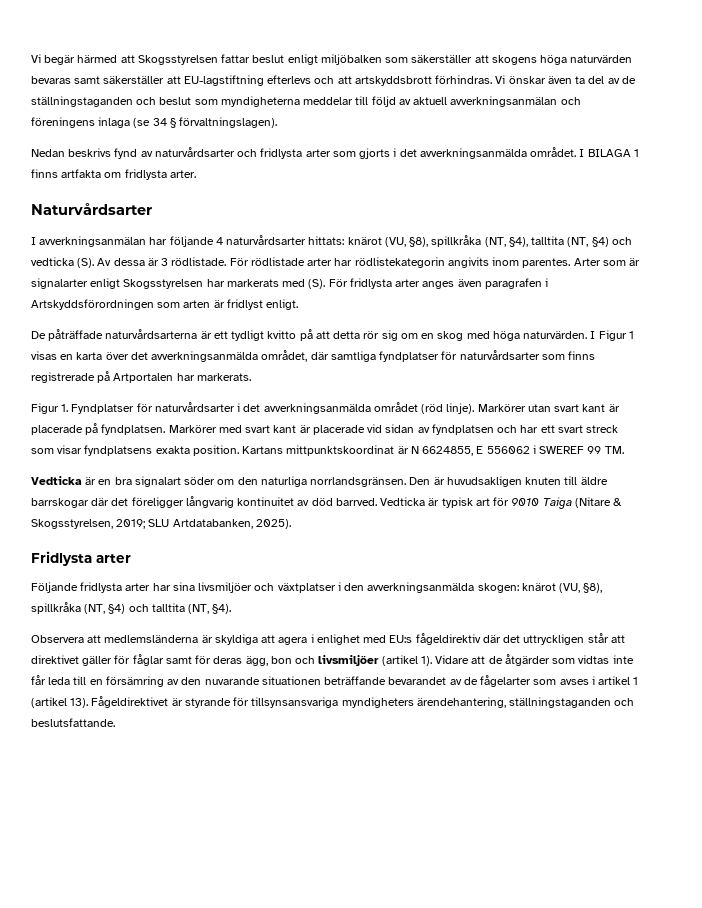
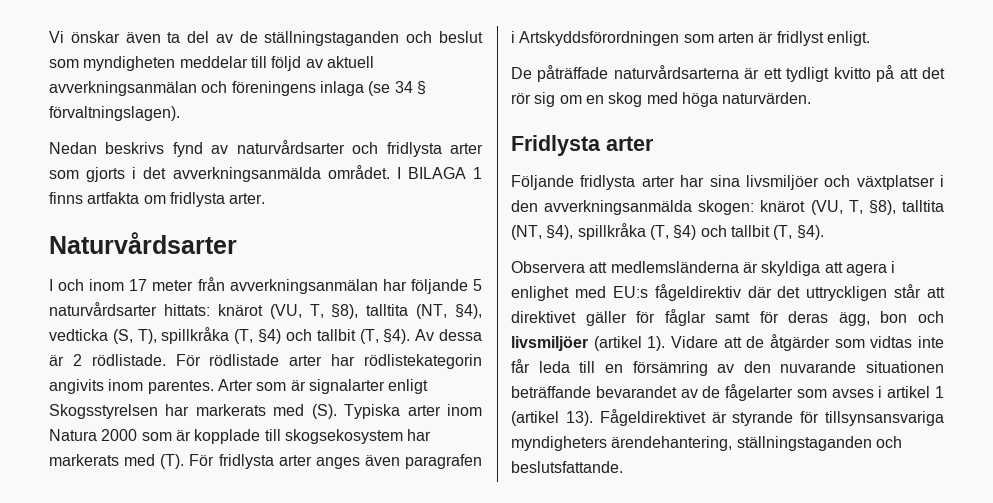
[31,54,633,65] [31,75,506,86] Vi begär härmed att Skogsstyrelsen fattar beslut enligt miljöbalken som säkerställer att skogens höga naturvärden bevaras samt säkerställer att EU-lagstiftning efterlevs och att artskyddsbrott förhindras. Vi -> [49,31,64,43] Vi
[220,96,300,107] myndigheterna -> [83,56,176,71] myndigheten
(36, 241) none -> [58,277,225,291] och inom 17 meter från
[215,237,223,245] 4 -> [472,279,482,291] 5
[409,235,632,247] [31,257,95,268] §8), spillkråka (NT, §4), talltita (NT, §4) och vedticka (S). -> [309,304,482,319] [49,327,411,344] T, §8), talltita (NT, §4), vedticka (S, T), spillkråka (T, §4) och tallbit (T, §4).
[161,258,169,266] 3 -> [72,354,82,366] 2
(326, 284) none -> [344,404,483,419] [49,429,432,444] [49,454,185,469] Typiska arter inom Natura 2000 som är kopplade till skogsekosystem har markerats med (T).
[333,331,361,339] detta -> [922,67,946,79] det
[590,330,634,341] [31,350,596,362] [31,371,251,383] [31,402,620,414] [31,423,619,435] [31,445,624,456] [31,476,608,487] [31,496,623,509] [31,519,291,529] I Figur 1 visas en karta över det avverkningsanmälda området, där samtliga fyndplatser för naturvårdsarter som finns registrerade på Artportalen har markerats. // Figur 1. Fyndplatser för naturvårdsarter i det avverkningsanmälda området (röd linje). Markörer utan svart kant är placerade på fyndplatsen. Markörer med svart kant är placerade vid sidan av fyndplatsen och har ett svart streck som visar fyndplatsens exakta position. Kartans mittpunktskoordinat är N 6624855, E 556062 i SWEREF 99 TM. // Vedticka är en bra signalart söder om den naturliga norrlandsgränsen. Den är huvudsakligen knuten till äldre barrskogar där det föreligger långvarig kontinuitet av död barrved. Vedticka är typisk art för 9010 Taiga (Nitare & Skogsstyrelsen, 2019; SLU Artdatabanken, 2025). -> (812, 98) none
[583,583,603,593] [31,602,210,614] §8), spillkråka (NT, §4) och talltita (NT, -> [848,200,945,215] [511,223,793,240] T, §8), talltita (NT, §4), spillkråka (T, §4) och tallbit (T,

